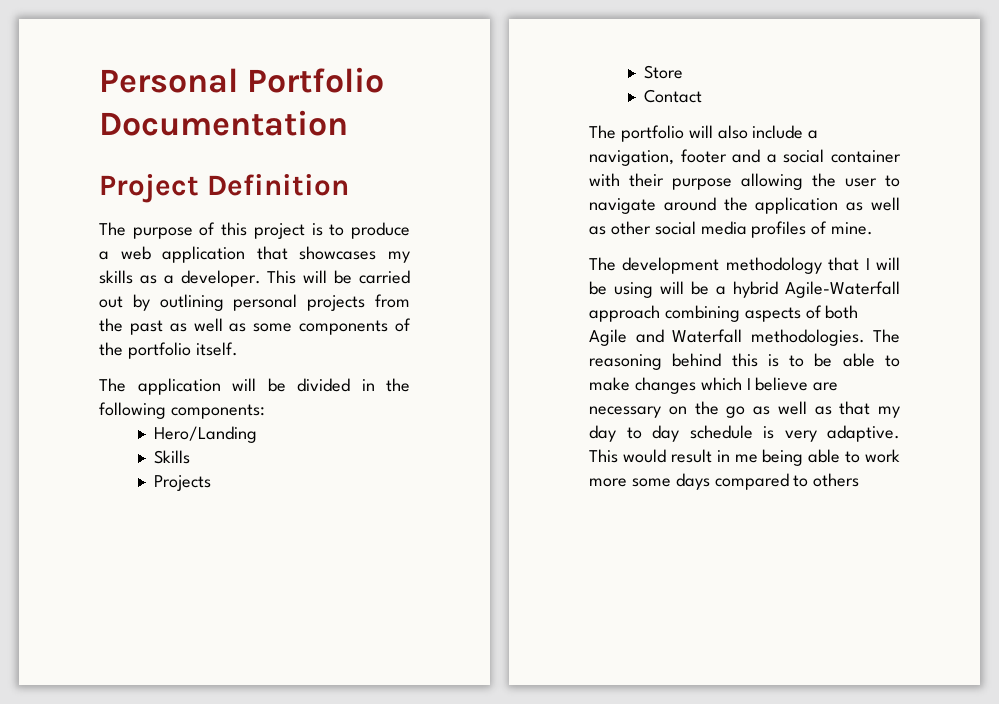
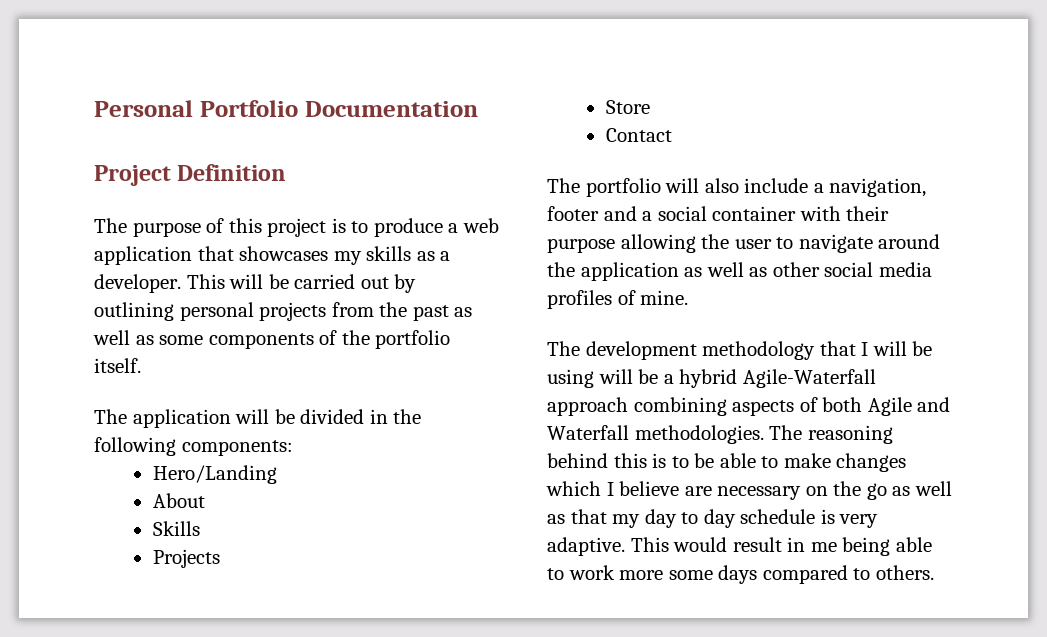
(257, 434) none -> [152,493,205,508] // About
[813,473,860,487] others -> [875,565,934,580] others.

